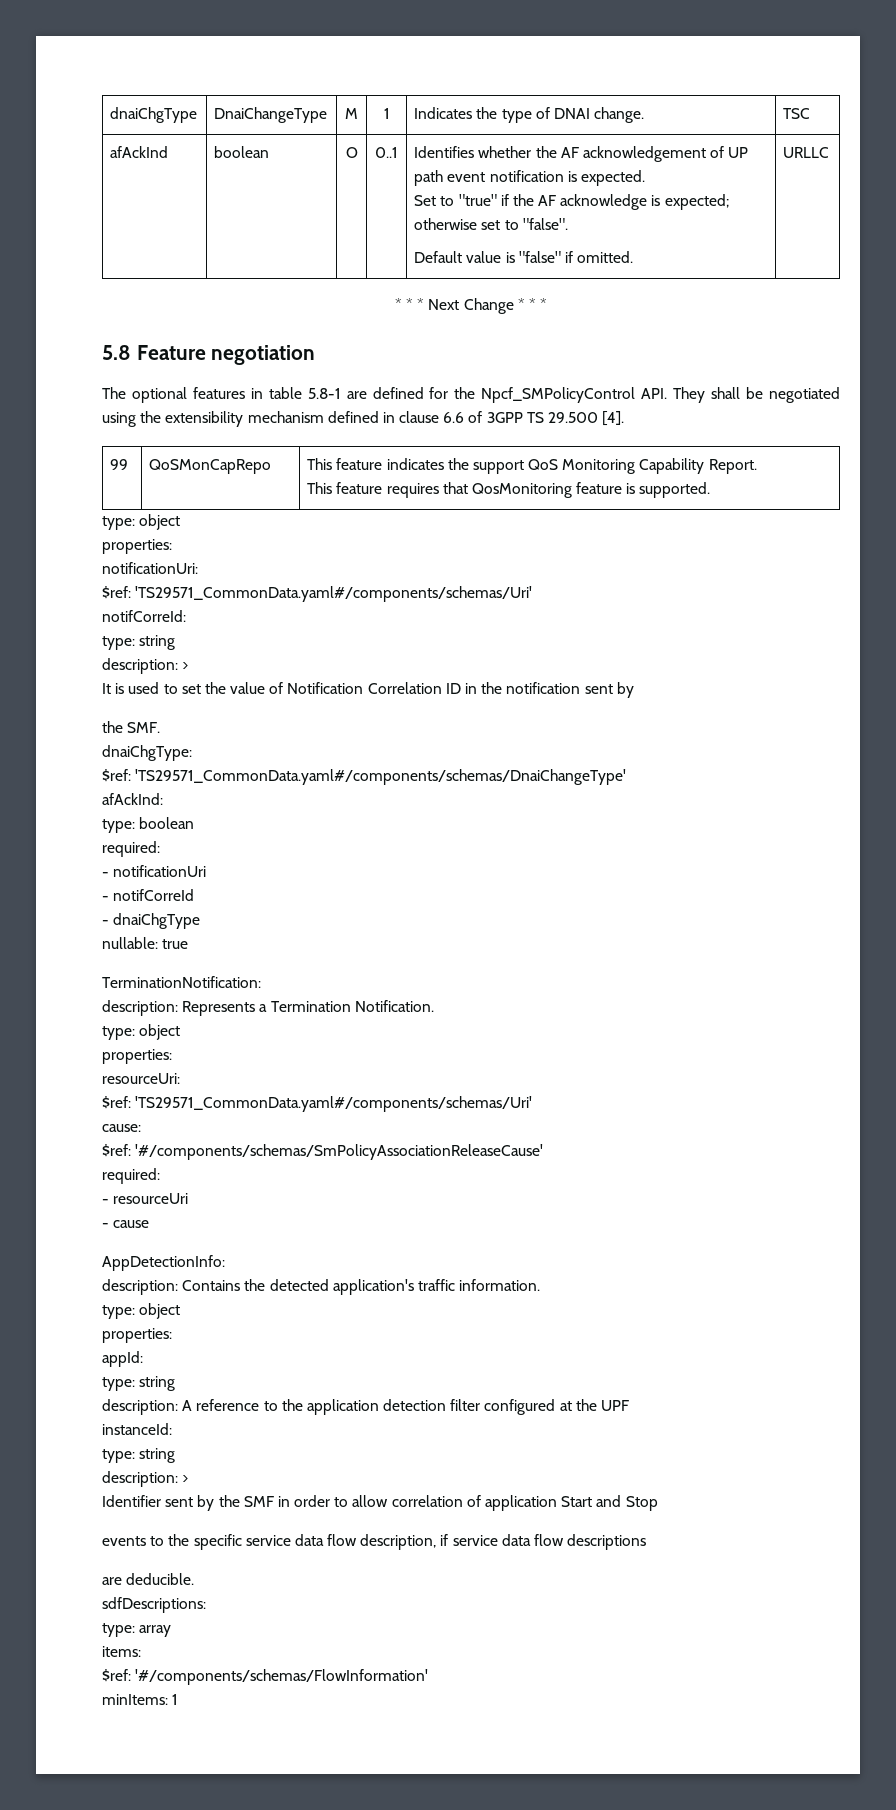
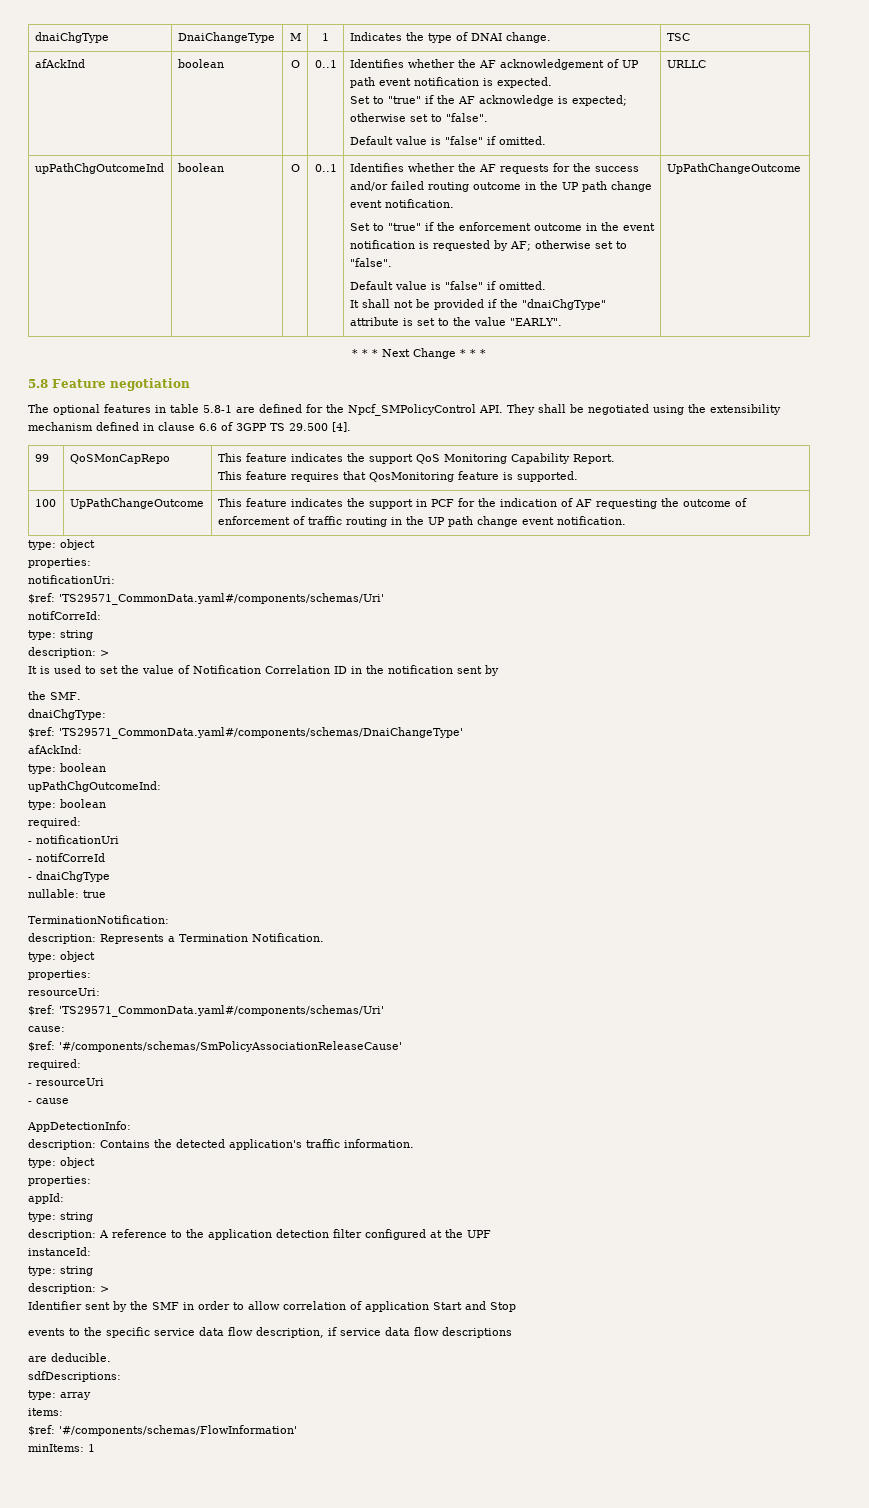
(830, 152) none -> [34,163,164,174] [177,163,224,172] [290,164,300,172] [314,164,337,172] [349,163,639,174] [349,181,652,192] [349,199,454,208] [349,222,655,231] [349,240,627,251] [349,258,392,267] [349,281,546,290] [349,299,606,310] [349,317,562,326] [666,163,801,174] // upPathChgOutcomeInd | boolean | O | 0..1 | Identifies whether the AF requests for the success and/or failed routing outcome in the UP path change event notification. // Set to "true" if the enforcement outcome in the event notification is requested by AF; otherwise set to "false". // Default value is "false" if omitted. // It shall not be provided if the "dnaiChgType" attribute is set to the value "EARLY". | UpPathChangeOutcome
(711, 490) none -> [34,499,56,507] [69,498,204,509] [217,498,747,509] [217,516,626,527] // 100 | UpPathChangeOutcome | This feature indicates the support in PCF for the indication of AF requesting the outcome of enforcement of traffic routing in the UP path change event notification.
(195, 823) none -> [28,781,161,792] [28,799,106,810] // upPathChgOutcomeInd: // type: boolean

